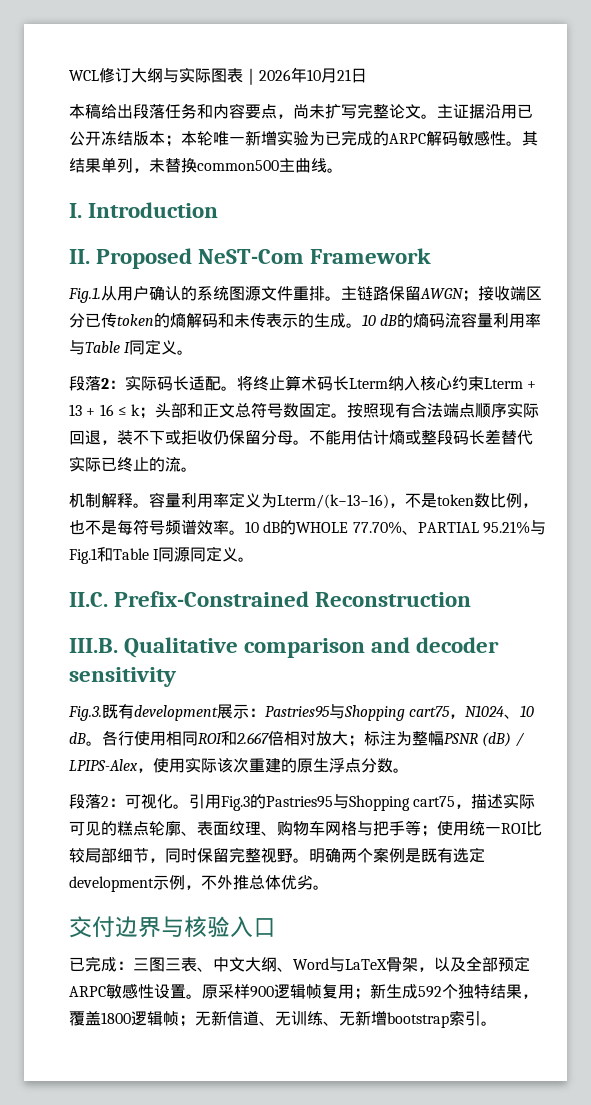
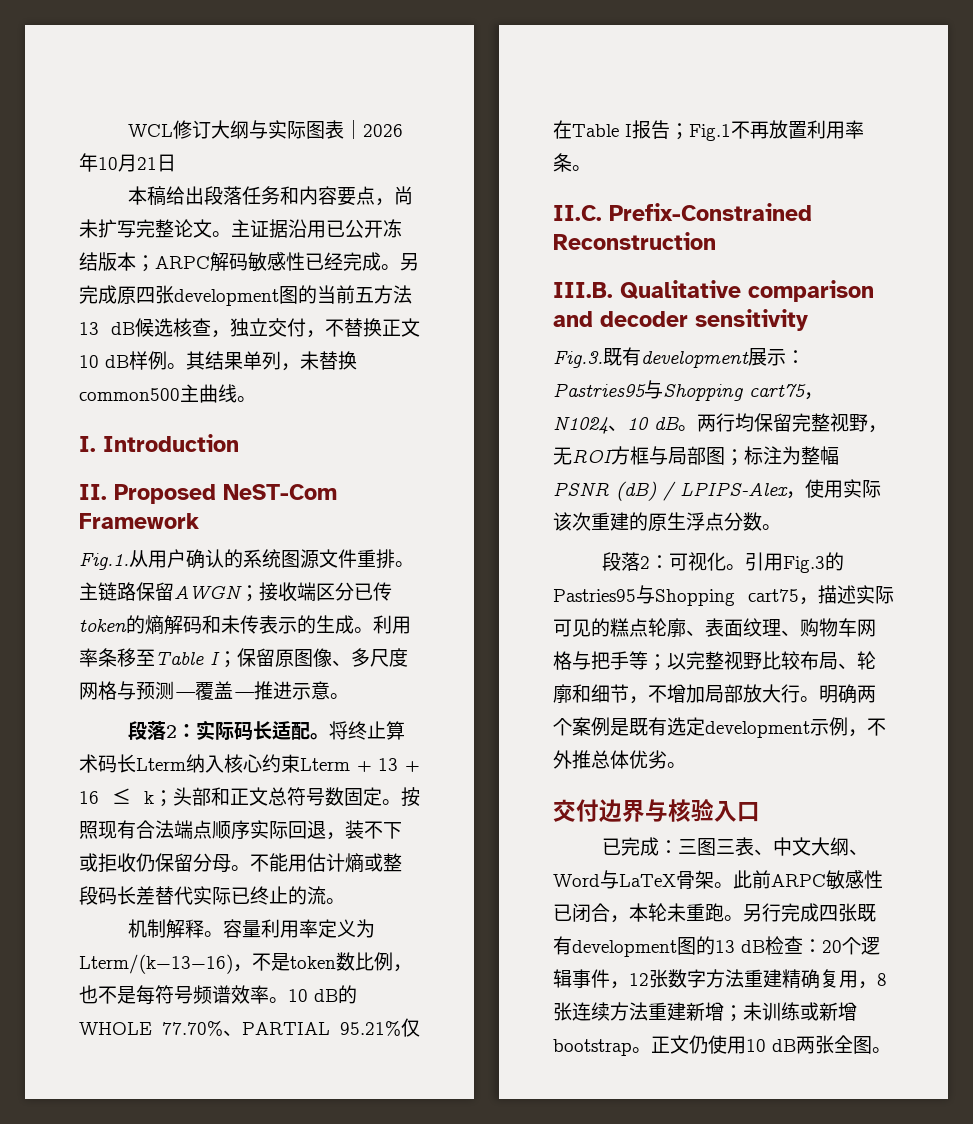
[181,130,506,146] 本轮唯一新增实验为已完成的ARPC解码敏感性 -> [155,252,419,272] [79,285,412,306] [79,318,420,338] [79,351,167,370] ARPC解码敏感性已经完成。另完成原四张development图的当前五方法13 dB候选核查，独立交付，不替换正文10 dB样例
[362,312,542,328] [69,339,178,355] 10 dB的熵码流容量利用率与Table I同定义 -> [373,615,411,634] [79,648,408,668] [79,681,330,700] 利用率条移至Table I；保留原图像、多尺度网格与预测—覆盖—推进示意
[529,520,546,535] [69,546,239,564] 与Fig.1和Table I同源同定义 -> [401,1018,420,1037] [553,120,864,141] [553,153,572,172] 仅在Table I报告；Fig.1不再放置利用率条
[102,730,348,746] 各行使用相同ROI和2.667倍相对放大 -> [697,413,887,433] [553,446,725,465] 两行均保留完整视野，无ROI方框与局部图
[437,821,542,836] [69,847,293,863] 使用统一ROI比较局部细节，同时保留完整视野 -> [667,651,876,670] [553,684,800,704] 以完整视野比较布局、轮廓和细节，不增加局部放大行
[418,956,530,972] [69,983,538,1000] [69,1010,481,1028] ，以及全部预定ARPC敏感性设置。原采样900逻辑帧复用；新生成592个独特结果，覆盖1800逻辑帧；无新信道、无训练、无新增bootstrap索引 -> [714,870,883,890] [553,903,876,923] [553,936,880,957] [553,969,887,989] [553,1002,857,1022] [553,1035,872,1056] 。此前ARPC敏感性已闭合，本轮未重跑。另行完成四张既有development图的13 dB检查：20个逻辑事件，12张数字方法重建精确复用，8张连续方法重建新增；未训练或新增bootstrap。正文仍使用10 dB两张全图

